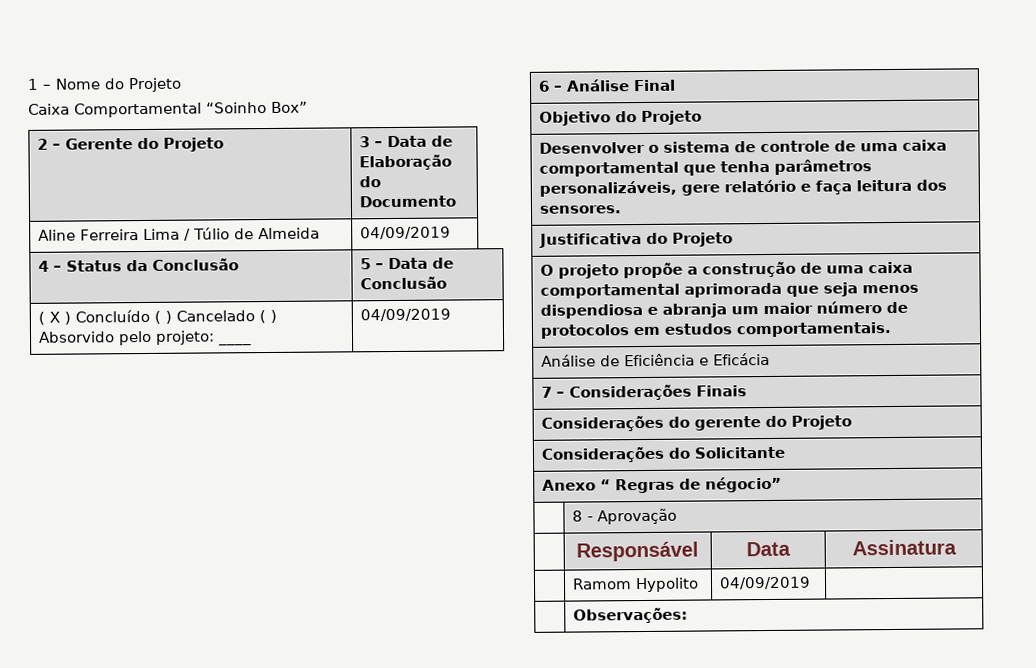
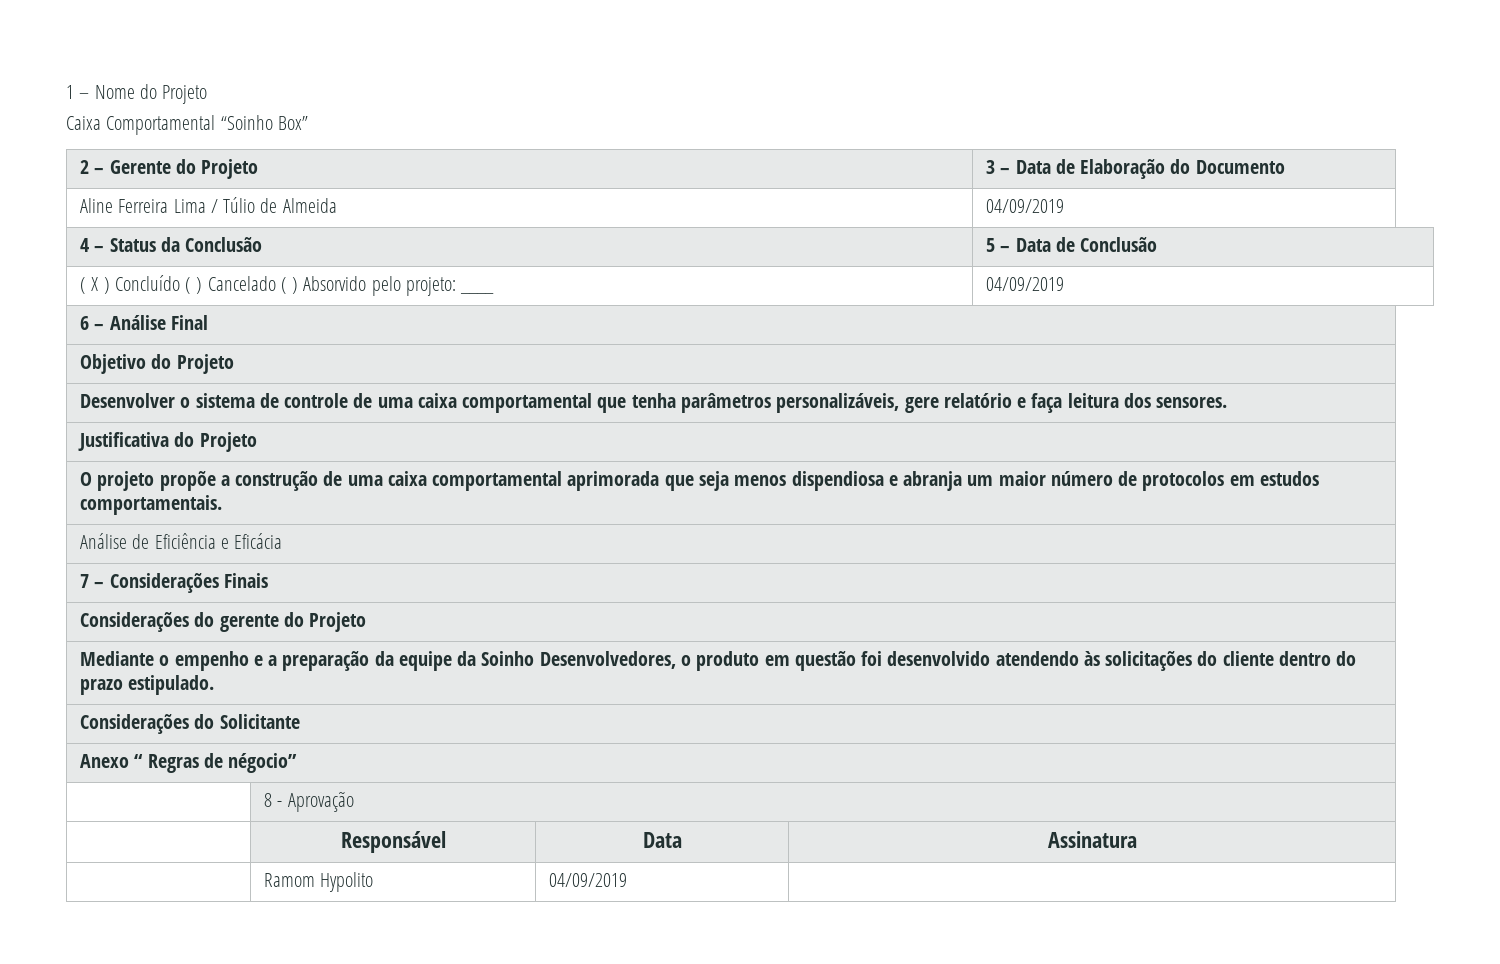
(852, 422) none -> [80,651,1357,671] [80,675,215,695] // Mediante o empenho e a preparação da equipe da Soinho Desenvolvedores, o produto em questão foi desenvolvido atendendo às solicitações do cliente dentro do prazo estipulado.
[572,607,688,624] // | Observações: -> (628, 880) none

